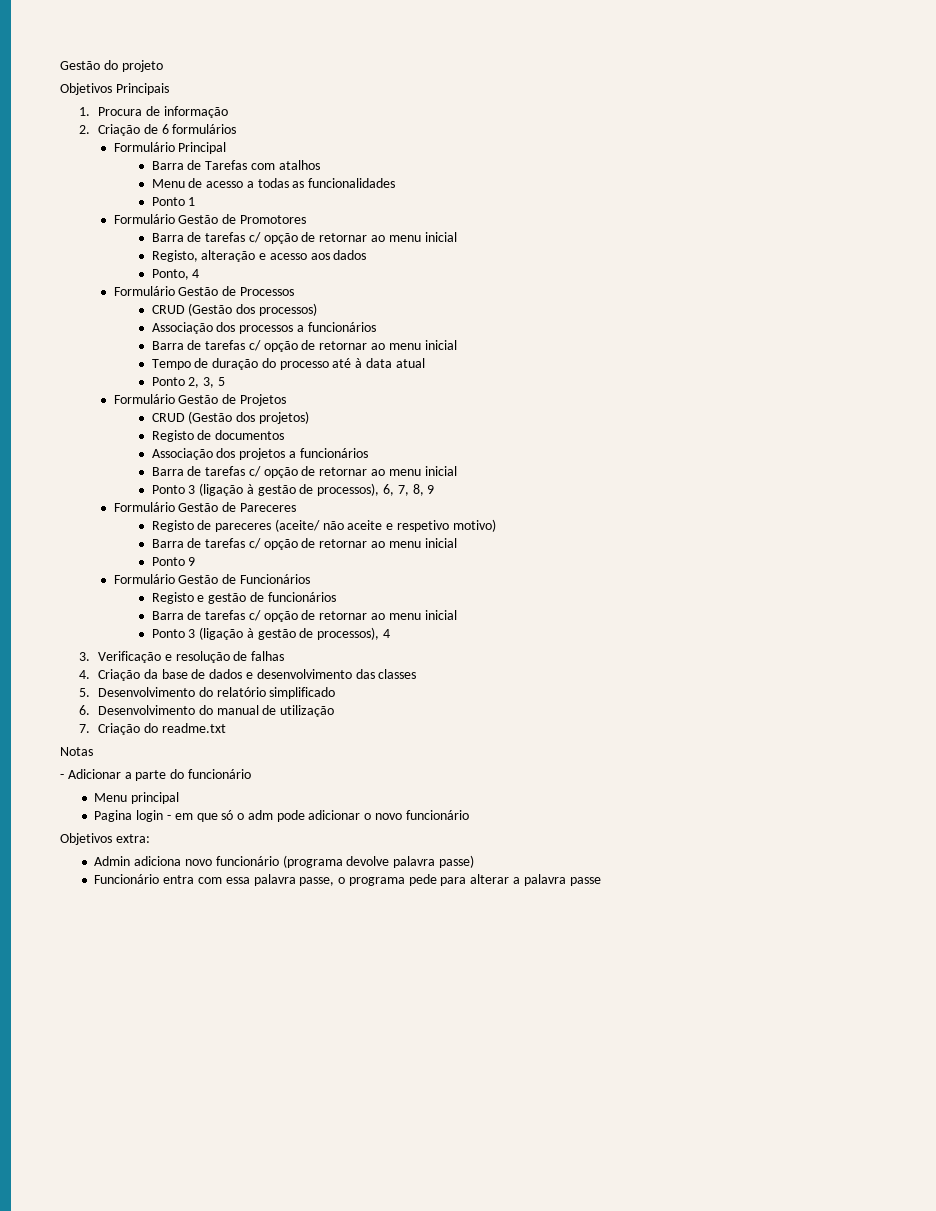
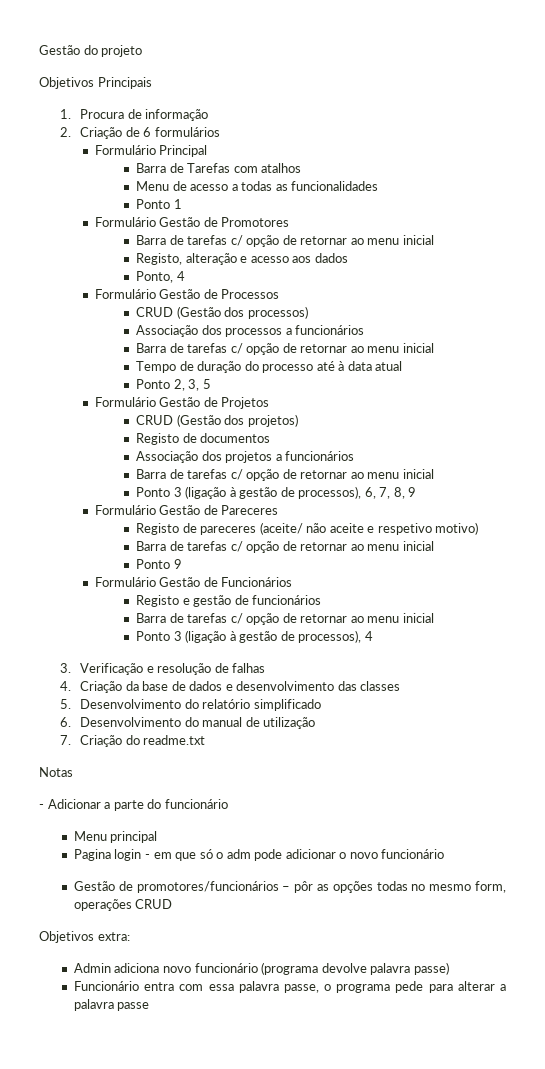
(469, 815) none -> [73,881,506,893] [73,899,173,911] // Gestão de promotores/funcionários – pôr as opções todas no mesmo form, operações CRUD

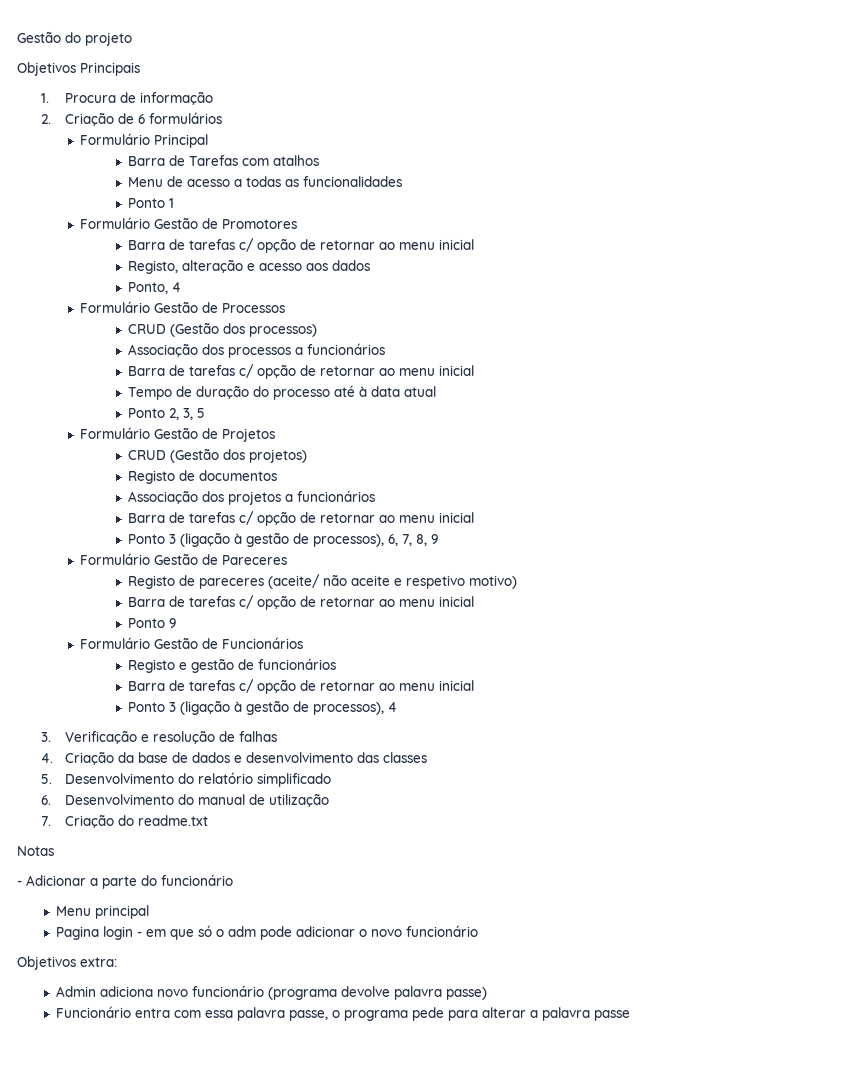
[73,881,506,893] [73,899,173,911] // Gestão de promotores/funcionários – pôr as opções todas no mesmo form, operações CRUD -> (478, 931) none

